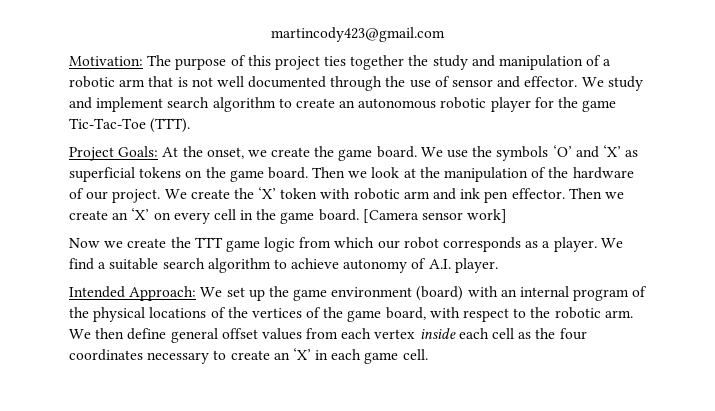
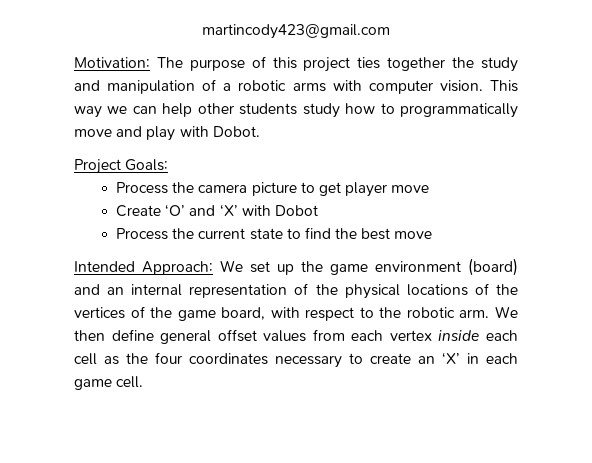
[119,76,643,91] [69,97,617,112] [69,118,191,133] [69,145,639,161] [69,167,634,182] [69,187,624,203] [69,208,508,224] [69,237,623,252] [69,258,498,273] arm that is not well documented through the use of sensor and effector. We study and implement search algorithm to create an autonomous robotic player for the game Tic-Tac-Toe (TTT). // Project Goals: At the onset, we create the game board. We use the symbols ‘O’ and ‘X’ as superficial tokens on the game board. Then we look at the manipulation of the hardware of our project. We create the ‘X’ token with robotic arm and ink pen effector. Then we create an ‘X’ on every cell in the game board. [Camera sensor work] // Now we create the TTT game logic from which our robot corresponds as a player. We find a suitable search algorithm to achieve autonomy of A.I. player. -> [292,80,518,94] [74,103,518,118] [74,126,260,141] [74,159,169,174] [115,182,430,197] [115,204,318,217] [115,227,433,240] arms with computer vision. This way we can help other students study how to programmatically move and play with Dobot. // Project Goals: // Process the camera picture to get player move // Create ‘O’ and ‘X’ with Dobot // Process the current state to find the best move
[467,286,498,297] with -> [74,284,100,295] and
[573,289,630,301] program -> [189,284,288,298] representation

